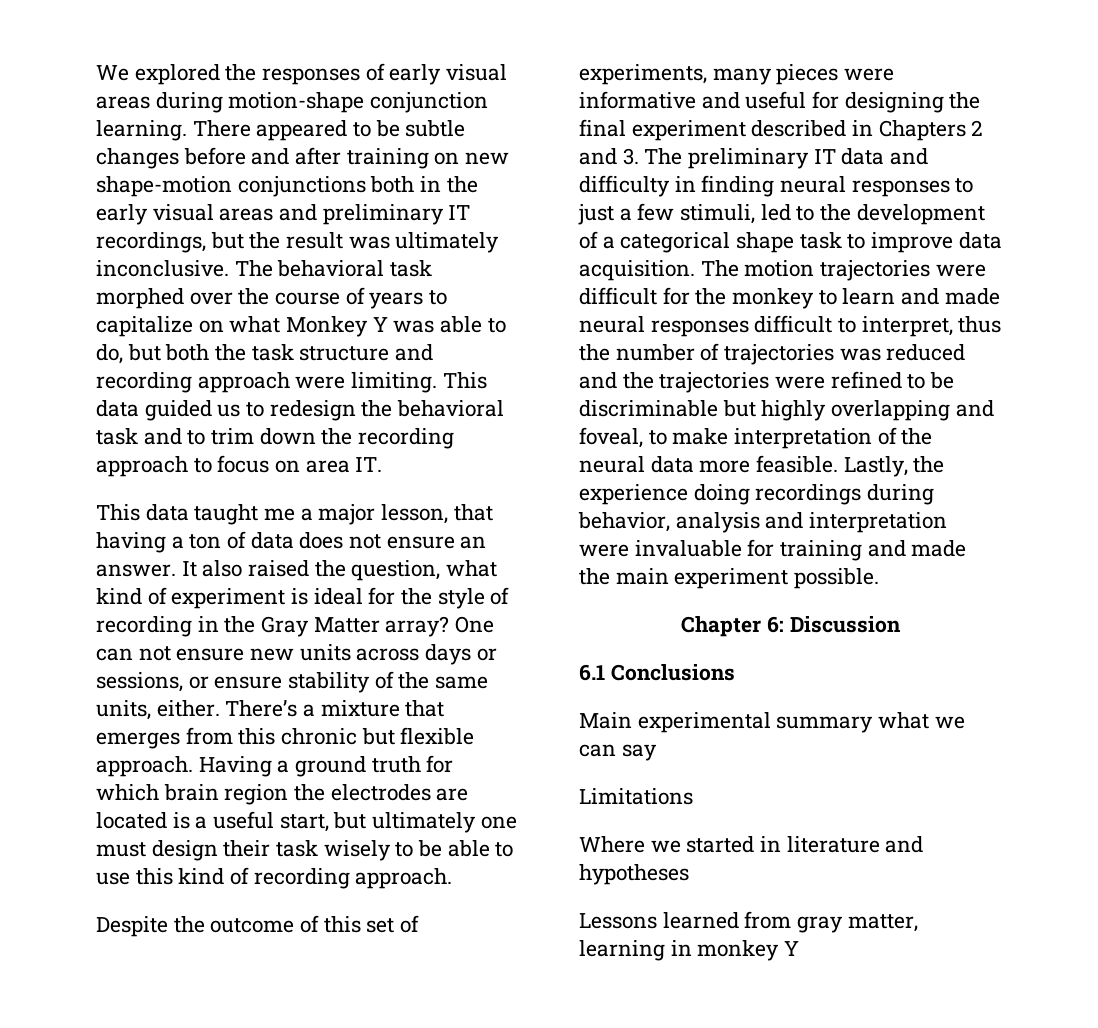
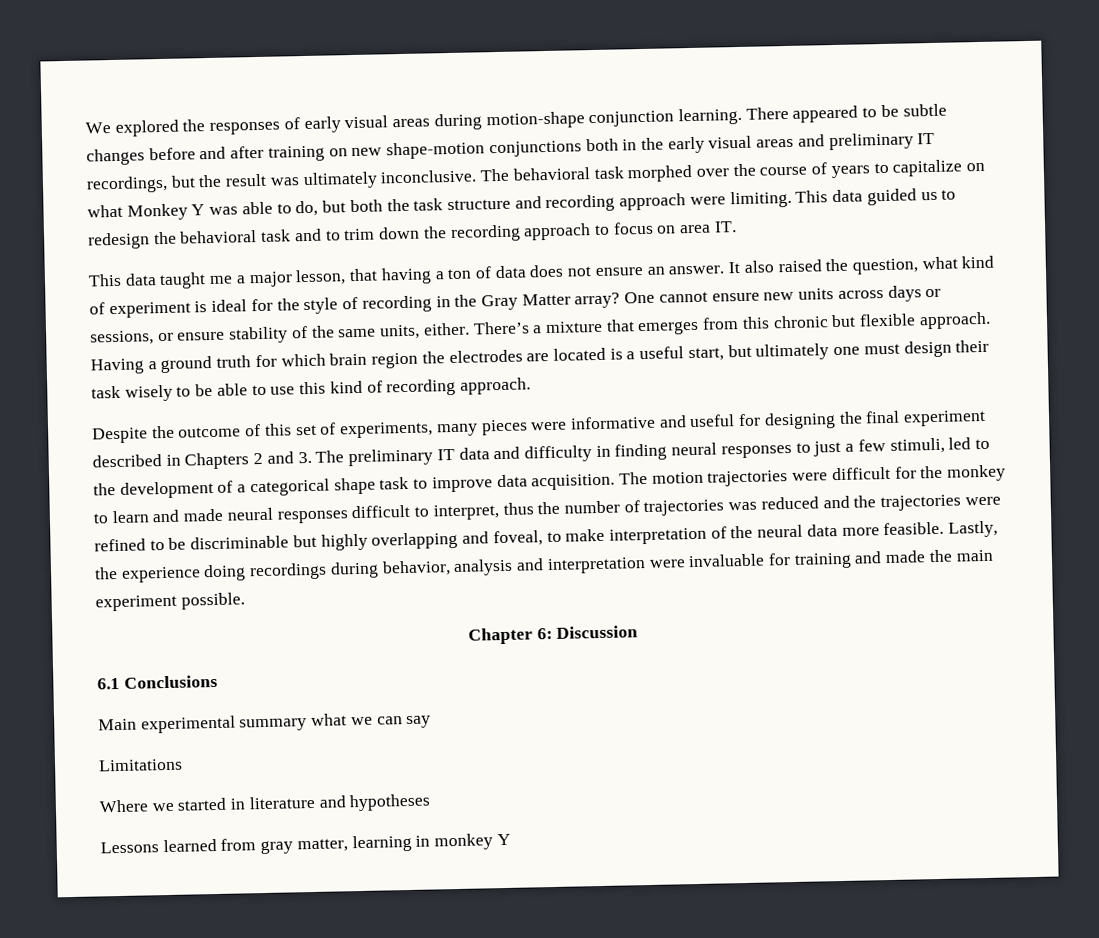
[96,646,171,661] can not -> [658,291,708,303] cannot

